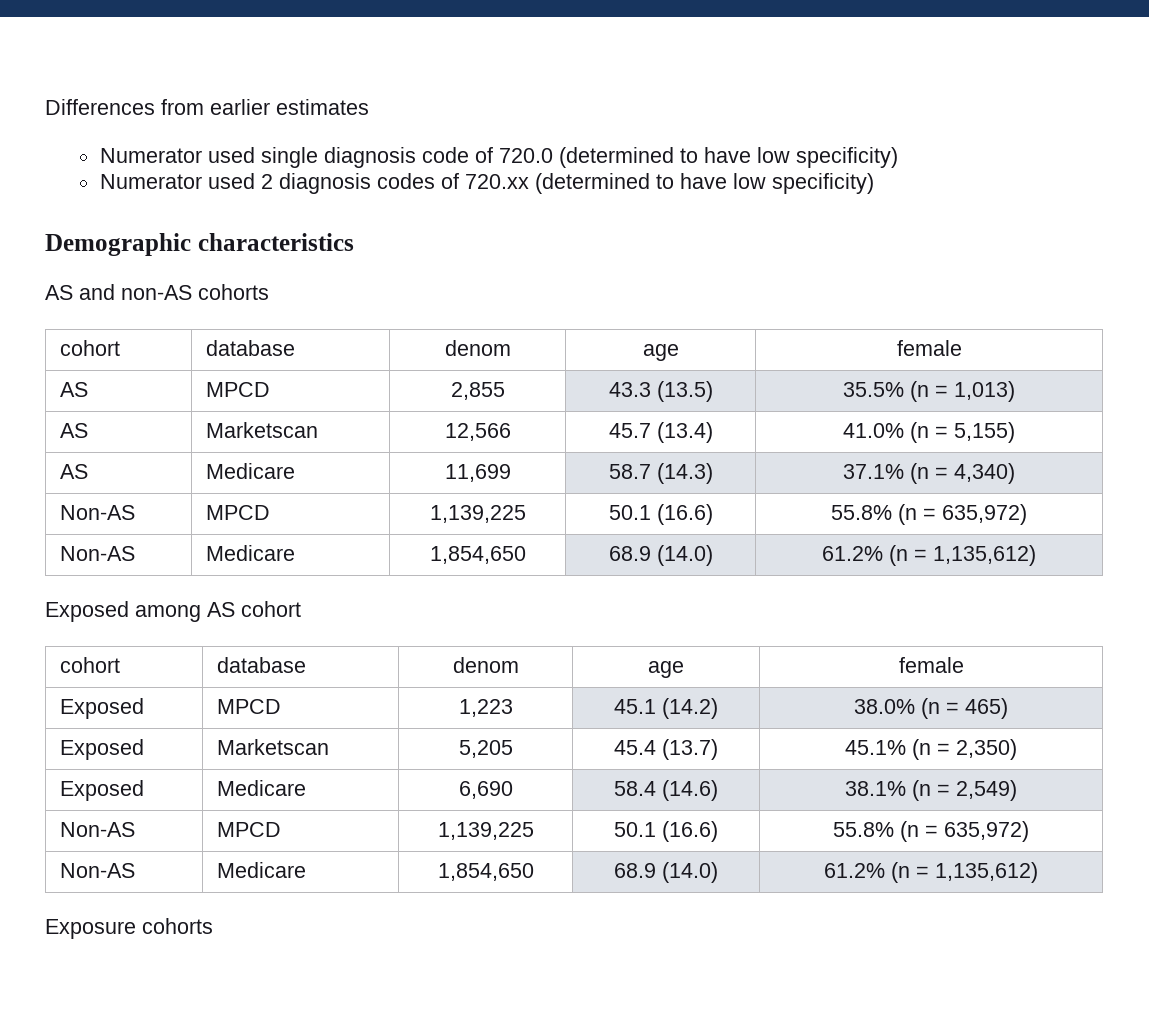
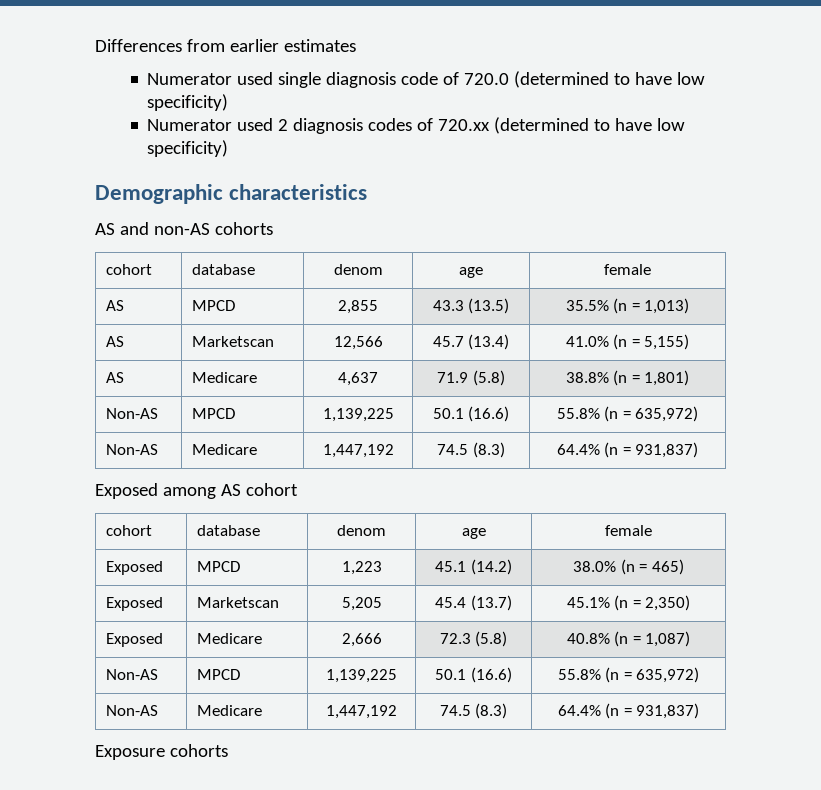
[444,464,511,482] [608,463,713,484] [843,463,1015,484] 11,699 | 58.7 (14.3) | 37.1% (n = 4,340) -> [338,372,378,386] [437,370,505,386] [565,370,690,386] 4,637 | 71.9 (5.8) | 38.8% (n = 1,801)
[429,546,526,564] [608,545,713,566] [822,545,1036,566] 1,854,650 | 68.9 (14.0) | 61.2% (n = 1,135,612) -> [322,444,394,458] [437,442,505,458] [556,442,699,458] 1,447,192 | 74.5 (8.3) | 64.4% (n = 931,837)
[458,781,513,799] [614,780,718,801] [845,780,1017,801] 6,690 | 58.4 (14.6) | 38.1% (n = 2,549) -> [341,633,382,647] [439,631,508,647] [566,631,691,647] 2,666 | 72.3 (5.8) | 40.8% (n = 1,087)
[437,863,534,881] [614,862,718,883] [824,862,1038,883] 1,854,650 | 68.9 (14.0) | 61.2% (n = 1,135,612) -> [326,705,397,719] [439,703,508,719] [557,703,700,719] 1,447,192 | 74.5 (8.3) | 64.4% (n = 931,837)

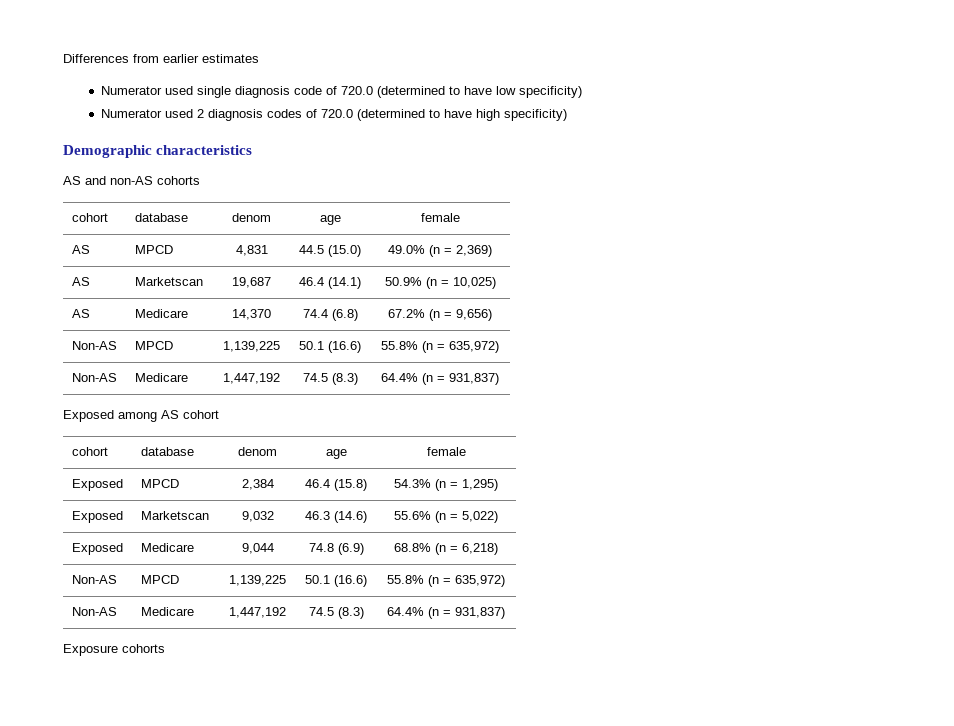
[438,117,686,134] 720.xx (determined to have low -> [320,109,500,121] 720.0 (determined to have high
[338,300,378,314] [432,298,510,314] [565,298,690,314] 2,855 | 43.3 (13.5) | 35.5% (n = 1,013) -> [235,245,268,256] [299,245,361,257] [388,245,492,257] 4,831 | 44.5 (15.0) | 49.0% (n = 2,369)
[333,336,383,350] [432,334,510,350] [565,334,690,350] 12,566 | 45.7 (13.4) | 41.0% (n = 5,155) -> [232,277,271,288] [299,277,361,289] [384,277,496,289] 19,687 | 46.4 (14.1) | 50.9% (n = 10,025)
[338,372,378,386] [437,370,505,386] [565,370,690,386] 4,637 | 71.9 (5.8) | 38.8% (n = 1,801) -> [232,309,271,320] [302,309,358,321] [388,309,492,321] 14,370 | 74.4 (6.8) | 67.2% (n = 9,656)
[341,561,382,575] [435,559,512,575] [573,559,684,575] 1,223 | 45.1 (14.2) | 38.0% (n = 465) -> [241,479,274,490] [305,479,367,491] [394,479,498,491] 2,384 | 46.4 (15.8) | 54.3% (n = 1,295)
[341,597,382,611] [435,595,512,611] [566,595,691,611] 5,205 | 45.4 (13.7) | 45.1% (n = 2,350) -> [241,511,274,522] [305,511,367,523] [394,511,498,523] 9,032 | 46.3 (14.6) | 55.6% (n = 5,022)
[341,633,382,647] [439,631,508,647] [566,631,691,647] 2,666 | 72.3 (5.8) | 40.8% (n = 1,087) -> [241,543,274,554] [308,543,364,555] [394,543,498,555] 9,044 | 74.8 (6.9) | 68.8% (n = 6,218)

